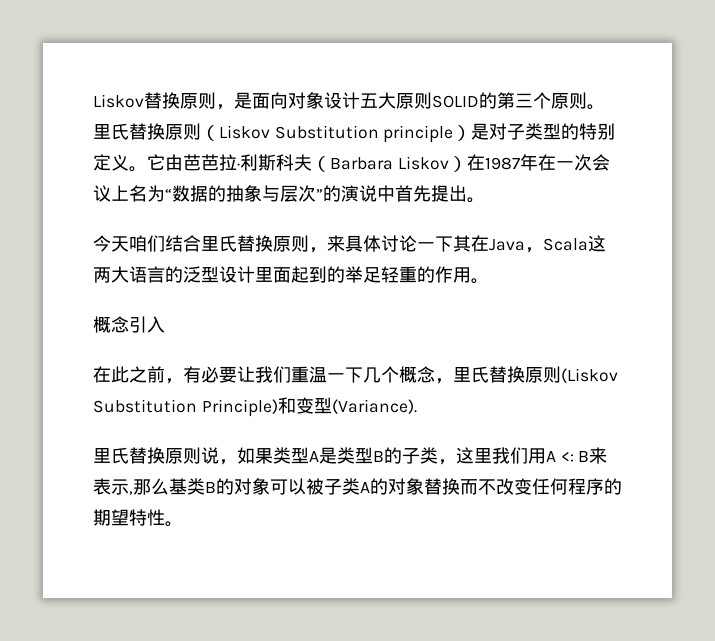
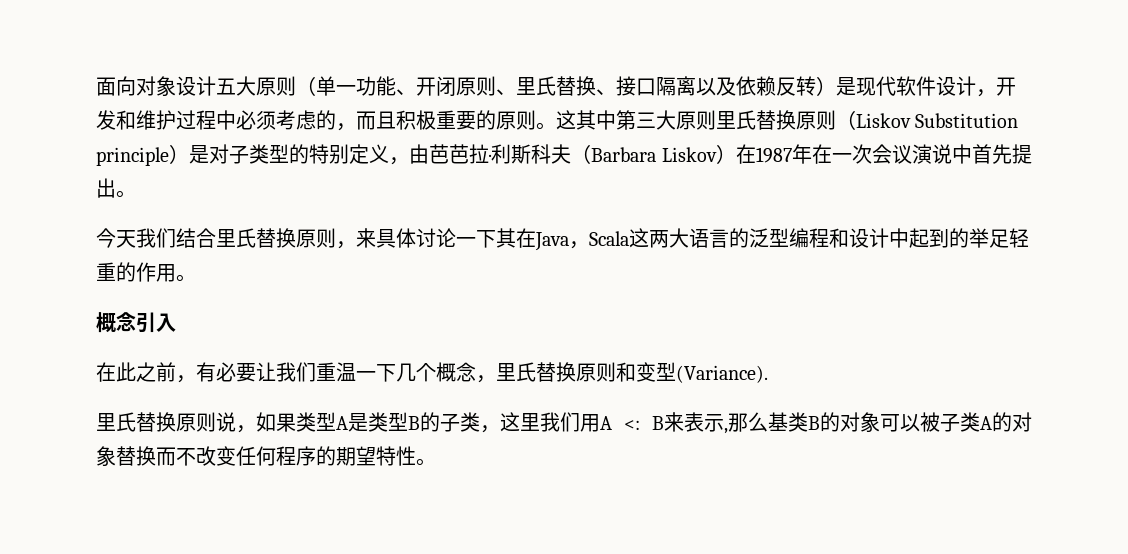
[93,92,252,110] Liskov替换原则，是 -> (96, 86) none
[432,92,605,110] SOLID的第三个原则。 -> [296,76,1016,97] [96,110,716,131] （单一功能、开闭原则、里氏替换、接口隔离以及依赖反转）是现代软件设计，开发和维护过程中必须考虑的，而且积极重要的原则。这其中第三大原则
[129,154,165,172] 。它 -> [389,157,409,165] ，
[111,185,341,202] 上名为“数据的抽象与层次”的 -> (912, 154) none
[129,235,147,252] 咱 -> [136,228,156,248] 我
[219,266,291,283] 设计里面 -> [789,228,909,248] 编程和设计中
[561,368,618,383] [93,399,278,417] (Liskov Substitution Principle) -> (616, 372) none

